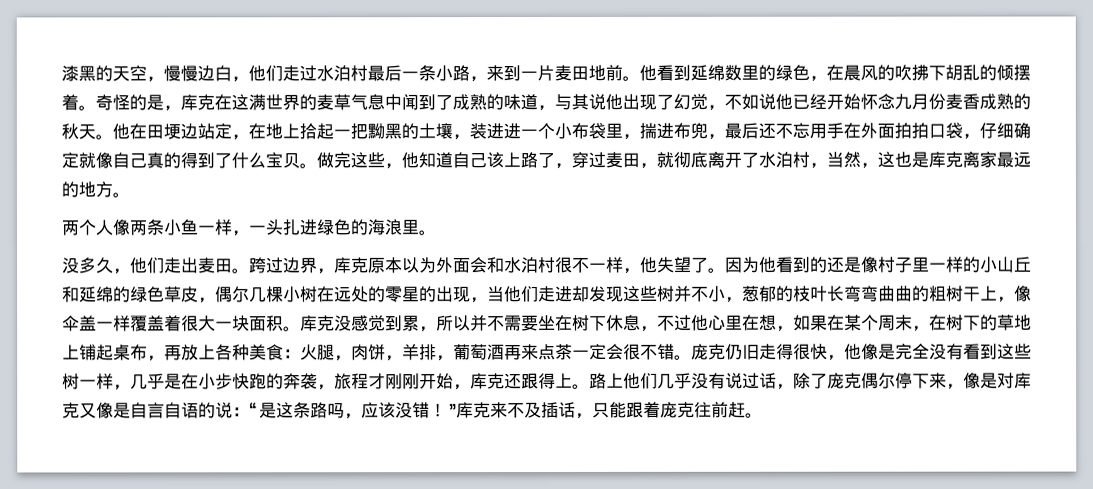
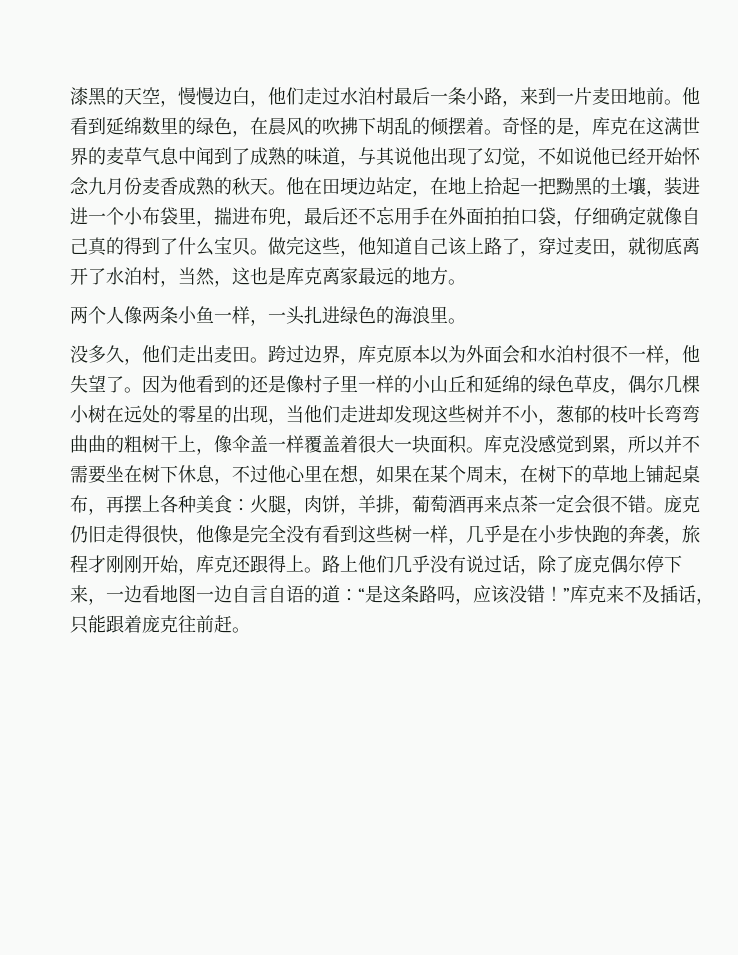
[181,344,199,361] 放 -> [124,495,142,514] 摆
[963,372,1032,389] [62,402,131,419] 像是对库克又像是 -> [106,585,232,603] 一边看地图一边
[215,402,233,419] 说 -> [322,585,340,603] 道

